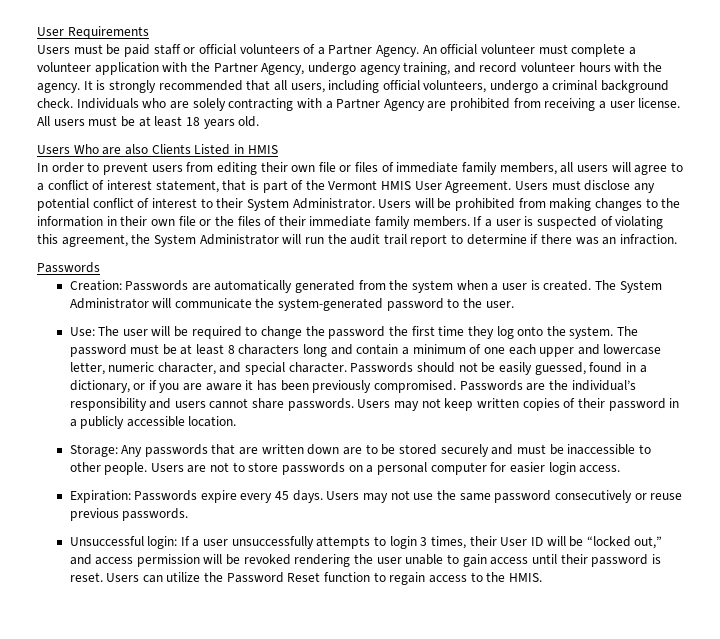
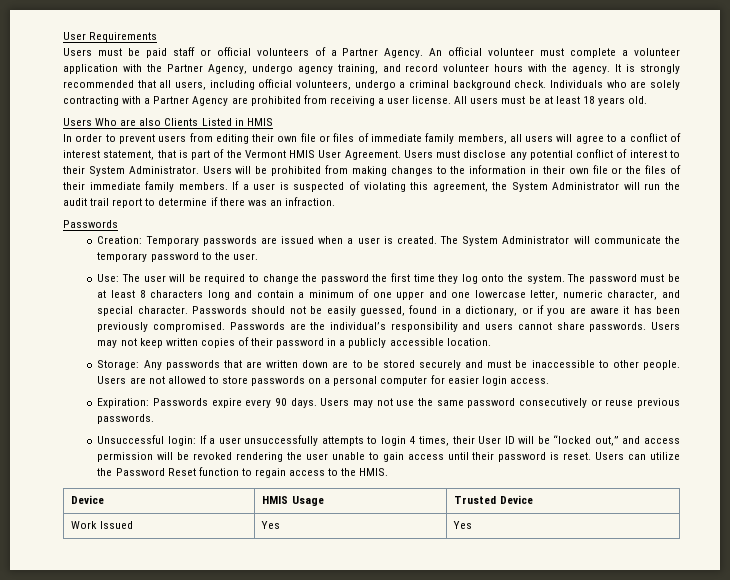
[125,280,454,293] Passwords are automatically generated from the system -> [145,236,315,246] Temporary passwords are issued
[278,298,384,311] system-generated -> [97,252,148,262] temporary
[508,344,536,355] each -> (392, 295) none
(600, 349) none -> [451,292,471,298] one
(230, 467) none -> [167,376,206,384] allowed
[275,491,290,500] 45 -> [275,398,288,406] 90
[420,537,428,546] 3 -> [409,436,416,444] 4
(542, 577) none -> [71,495,105,504] [262,496,324,506] [454,495,533,504] [71,521,133,529] [261,521,281,529] [453,521,473,529] // Device | HMIS Usage | Trusted Device // Work Issued | Yes | Yes

